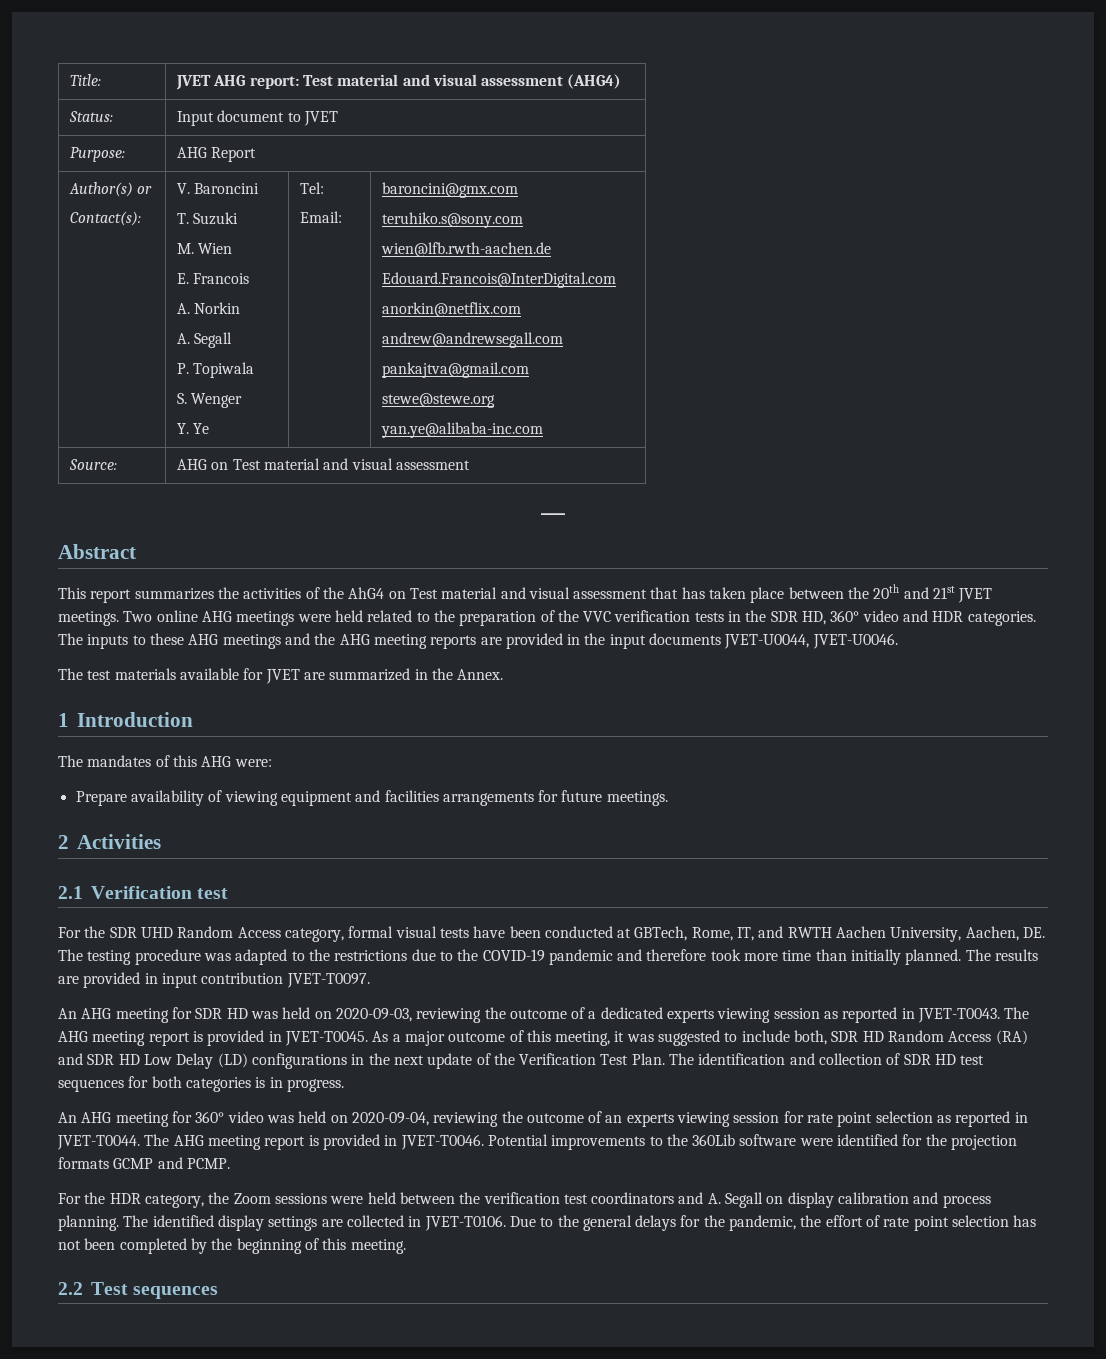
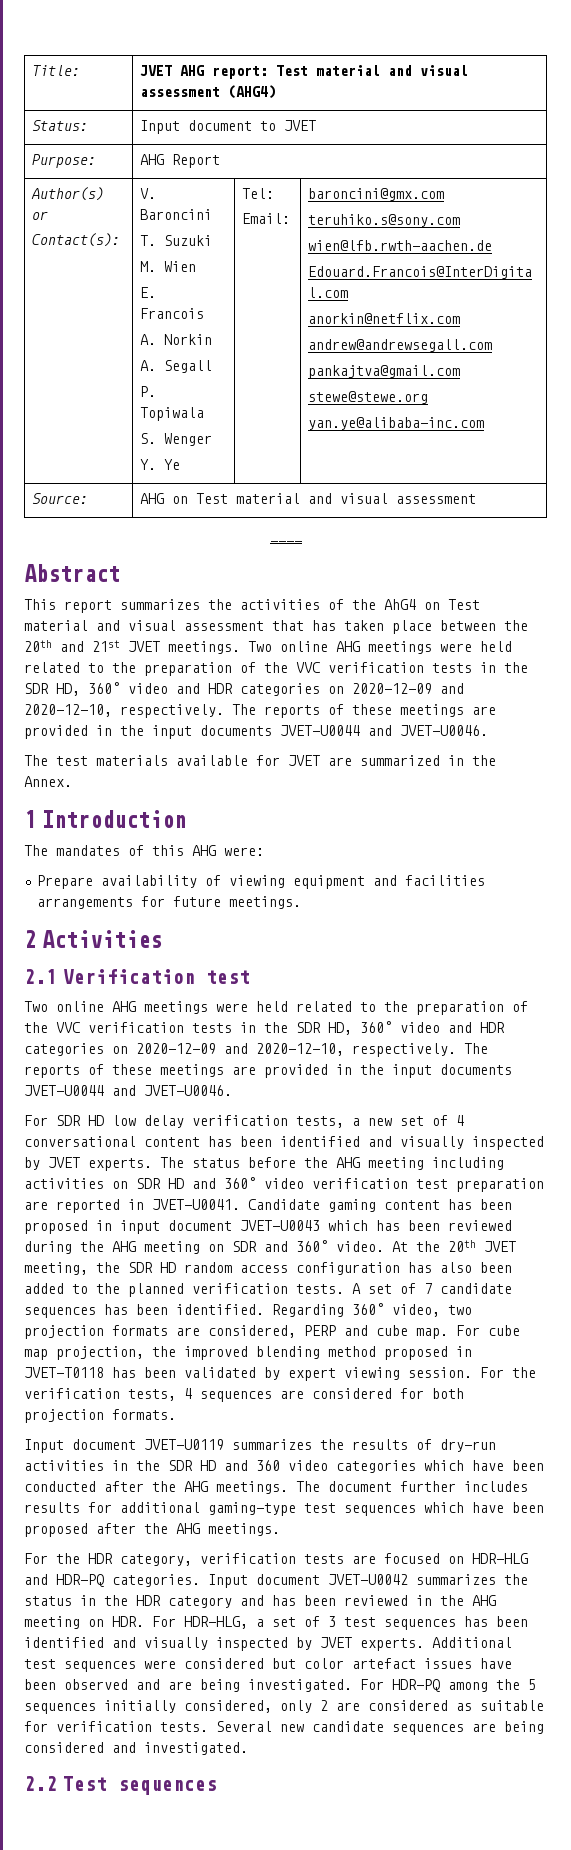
[967,611,1036,626] [58,633,810,649] categories. The inputs to these AHG meetings and the AHG meeting reports are provided in the input documents JVET-U0044, -> [240,683,464,696] [24,704,496,718] [24,725,392,739] categories on 2020-12-09 and 2020-12-10, respectively. The reports of these meetings are provided in the input documents JVET-U0044 and
[58,926,1046,942] [58,949,1039,965] [58,972,370,988] [58,1007,1030,1023] [58,1030,1028,1046] [58,1053,985,1069] [58,1076,344,1092] [58,1111,1028,1127] [57,1134,1018,1150] [58,1157,230,1169] [58,1192,991,1208] [58,1215,1037,1231] [58,1238,406,1254] For the SDR UHD Random Access category, formal visual tests have been conducted at GBTech, Rome, IT, and RWTH Aachen University, Aachen, DE. The testing procedure was adapted to the restrictions due to the COVID-19 pandemic and therefore took more time than initially planned. The results are provided in input contribution JVET-T0097. // An AHG meeting for SDR HD was held on 2020-09-03, reviewing the outcome of a dedicated experts viewing session as reported in JVET-T0043. The AHG meeting report is provided in JVET-T0045. As a major outcome of this meeting, it was suggested to include both, SDR HD Random Access (RA) and SDR HD Low Delay (LD) configurations in the next update of the Verification Test Plan. The identification and collection of SDR HD test sequences for both categories is in progress. // An AHG meeting for 360° video was held on 2020-09-04, reviewing the outcome of an experts viewing session for rate point selection as reported in JVET-T0044. The AHG meeting report is provided in JVET-T0046. Potential improvements to the 360Lib software were identified for the projection formats GCMP and PCMP. // For the HDR category, the Zoom sessions were held between the verification test coordinators and A. Segall on display calibration and process planning. The identified display settings are collected in JVET-T0106. Due to the general delays for the pandemic, the effort of rate point selection has not been completed by the beginning of this meeting. -> [24,1001,528,1015] [24,1021,505,1035] [24,1043,488,1057] [24,1064,512,1078] [24,1085,232,1096] [24,1115,464,1128] [24,1136,544,1150] [24,1157,504,1171] [24,1177,544,1192] [24,1199,512,1213] [24,1220,512,1234] [24,1240,516,1254] [24,1262,512,1275] [24,1283,512,1297] [24,1303,472,1318] [24,1325,520,1339] [24,1346,472,1360] [24,1367,536,1381] [24,1388,464,1402] [24,1409,176,1423] [24,1439,496,1453] [24,1460,544,1473] [24,1481,528,1494] [24,1502,544,1516] [24,1523,280,1537] [24,1553,528,1566] [24,1574,528,1588] [24,1595,496,1608] [24,1616,528,1630] [24,1637,512,1651] [24,1658,512,1672] [24,1679,536,1692] [24,1700,544,1714] [24,1721,544,1735] [24,1742,248,1755] Two online AHG meetings were held related to the preparation of the VVC verification tests in the SDR HD, 360° video and HDR categories on 2020-12-09 and 2020-12-10, respectively. The reports of these meetings are provided in the input documents JVET-U0044 and JVET-U0046. // For SDR HD low delay verification tests, a new set of 4 conversational content has been identified and visually inspected by JVET experts. The status before the AHG meeting including activities on SDR HD and 360° video verification test preparation are reported in JVET-U0041. Candidate gaming content has been proposed in input document JVET-U0043 which has been reviewed during the AHG meeting on SDR and 360° video. At the 20th JVET meeting, the SDR HD random access configuration has also been added to the planned verification tests. A set of 7 candidate sequences has been identified. Regarding 360° video, two projection formats are considered, PERP and cube map. For cube map projection, the improved blending method proposed in JVET-T0118 has been validated by expert viewing session. For the verification tests, 4 sequences are considered for both projection formats. // Input document JVET-U0119 summarizes the results of dry-run activities in the SDR HD and 360 video categories which have been conducted after the AHG meetings. The document further includes results for additional gaming-type test sequences which have been proposed after the AHG meetings. // For the HDR category, verification tests are focused on HDR-HLG and HDR-PQ categories. Input document JVET-U0042 summarizes the status in the HDR category and has been reviewed in the AHG meeting on HDR. For HDR-HLG, a set of 3 test sequences has been identified and visually inspected by JVET experts. Additional test sequences were considered but color artefact issues have been observed and are being investigated. For HDR-PQ among the 5 sequences initially considered, only 2 are considered as suitable for verification tests. Several new candidate sequences are being considered and investigated.

